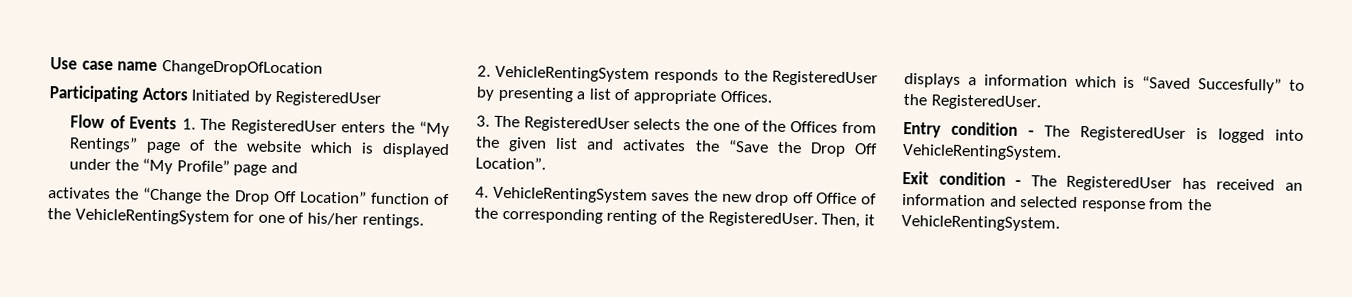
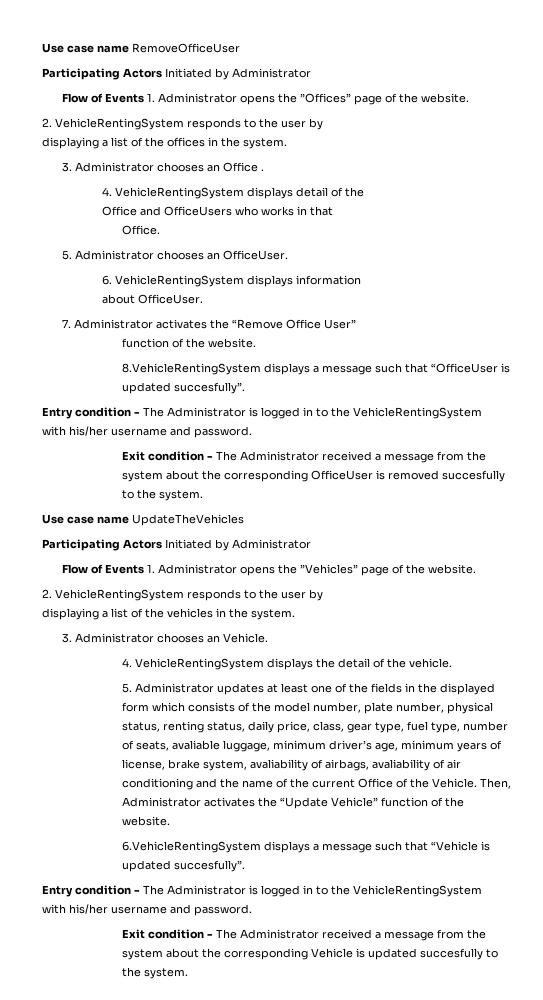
[50,57,323,77] [49,85,382,107] [69,114,450,138] [68,136,450,159] [68,158,298,176] [48,187,450,206] [47,208,424,229] [477,65,878,87] [476,86,773,105] [476,115,877,134] [475,136,878,157] [475,156,546,170] [475,186,877,206] [474,207,875,229] [904,72,1305,94] [903,93,1041,111] [903,121,1304,144] [902,143,1062,161] [902,170,1303,192] [902,193,1212,213] [901,214,1060,232] Use case name ChangeDropOfLocation // Participating Actors Initiated by RegisteredUser // Flow of Events 1. The RegisteredUser enters the “My Rentings” page of the website which is displayed under the “My Profile” page and // activates the “Change the Drop Off Location” function of the VehicleRentingSystem for one of his/her rentings. // 2. VehicleRentingSystem responds to the RegisteredUser by presenting a list of appropriate Offices. // 3. The RegisteredUser selects the one of the Offices from the given list and activates the “Save the Drop Off Location”. // 4. VehicleRentingSystem saves the new drop off Office of the corresponding renting of the RegisteredUser. Then, it displays a information which is “Saved Succesfully” to the RegisteredUser. // Entry condition - The RegisteredUser is logged into VehicleRentingSystem. // Exit condition - The RegisteredUser has received an information and selected response from the VehicleRentingSystem. -> [42,43,240,53] [42,68,311,80] [61,93,469,105] [42,118,323,130] [42,137,287,149] [61,162,264,172] [101,187,364,199] [101,206,333,216] [121,225,160,235] [61,250,288,260] [101,275,361,287] [101,294,203,304] [61,319,356,329] [121,338,256,348] [121,363,510,375] [121,382,245,394] [42,407,482,419] [42,426,252,438] [121,451,486,463] [121,470,505,482] [121,489,203,501] [42,514,244,526] [42,539,311,551] [61,564,476,576] [42,589,323,601] [42,608,295,620] [61,633,268,643] [121,658,452,670] [121,683,495,695] [121,702,493,714] [121,721,508,733] [121,740,502,752] [121,759,461,771] [121,778,511,790] [121,797,464,809] [121,816,170,826] [121,841,490,853] [121,860,245,872] [42,885,482,897] [42,904,252,916] [121,929,486,941] [121,948,498,960] [121,967,188,979] Use case name RemoveOfficeUser // Participating Actors Initiated by Administrator // Flow of Events 1. Administrator opens the ”Offices” page of the website. // 2. VehicleRentingSystem responds to the user by // displaying a list of the offices in the system. // 3. Administrator chooses an Office . // 4. VehicleRentingSystem displays detail of the // Office and OfficeUsers who works in that // Office. // 5. Administrator chooses an OfficeUser. // 6. VehicleRentingSystem displays information // about OfficeUser. // 7. Administrator activates the “Remove Office User” // function of the website. // 8.VehicleRentingSystem displays a message such that “OfficeUser is updated succesfully”. // Entry condition - The Administrator is logged in to the VehicleRentingSystem // with his/her username and password. // Exit condition - The Administrator received a message from the system about the corresponding OfficeUser is removed succesfully to the system. // Use case name UpdateTheVehicles // Participating Actors Initiated by Administrator // Flow of Events 1. Administrator opens the ”Vehicles” page of the website. // 2. VehicleRentingSystem responds to the user by // displaying a list of the vehicles in the system. // 3. Administrator chooses an Vehicle. // 4. VehicleRentingSystem displays the detail of the vehicle. // 5. Administrator updates at least one of the fields in the displayed form which consists of the model number, plate number, physical status, renting status, daily price, class, gear type, fuel type, number of seats, avaliable luggage, minimum driver’s age, minimum years of license, brake system, avaliability of airbags, avaliability of air conditioning and the name of the current Office of the Vehicle. Then, Administrator activates the “Update Vehicle” function of the website. // 6.VehicleRentingSystem displays a message such that “Vehicle is updated succesfully”. // Entry condition - The Administrator is logged in to the VehicleRentingSystem // with his/her username and password. // Exit condition - The Administrator received a message from the system about the corresponding Vehicle is updated succesfully to the system.

